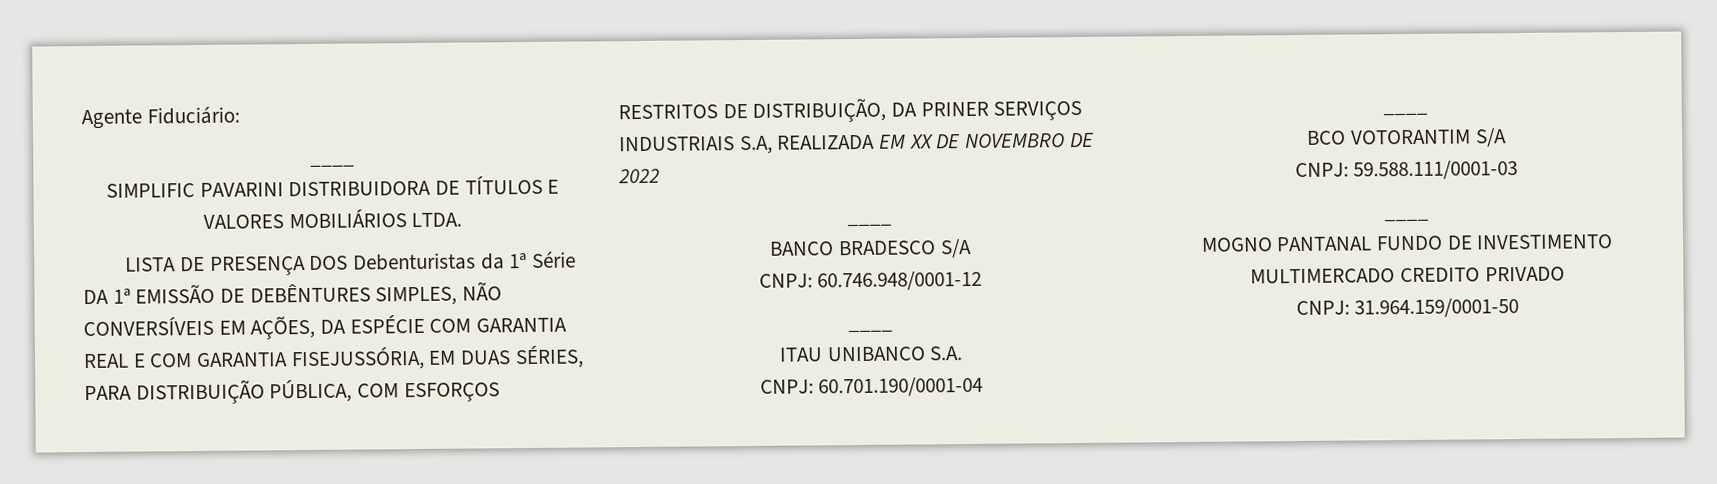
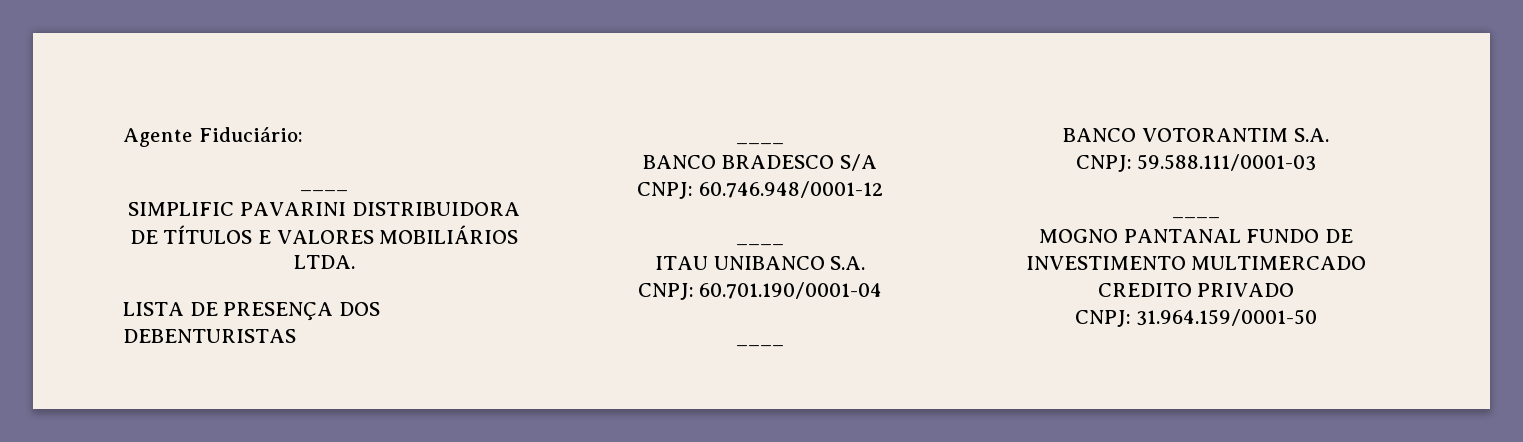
[353,251,577,271] [83,282,503,306] [83,314,568,340] [83,345,584,371] [84,379,500,405] [618,98,1083,123] [619,132,1095,155] [618,168,660,184] Debenturistas da 1ª Série DA 1ª EMISSÃO DE DEBÊNTURES SIMPLES, NÃO CONVERSÍVEIS EM AÇÕES, DA ESPÉCIE COM GARANTIA REAL E COM GARANTIA FISEJUSSÓRIA, EM DUAS SÉRIES, PARA DISTRIBUIÇÃO PÚBLICA, COM ESFORÇOS RESTRITOS DE DISTRIBUIÇÃO, DA PRINER SERVIÇOS INDUSTRIAIS S.A, REALIZADA EM XX DE NOVEMBRO DE 2022 -> [123,329,296,343] DEBENTURISTAS
[1307,128,1507,148] BCO VOTORANTIM S/A -> [1063,128,1329,142] BANCO VOTORANTIM S.A.

